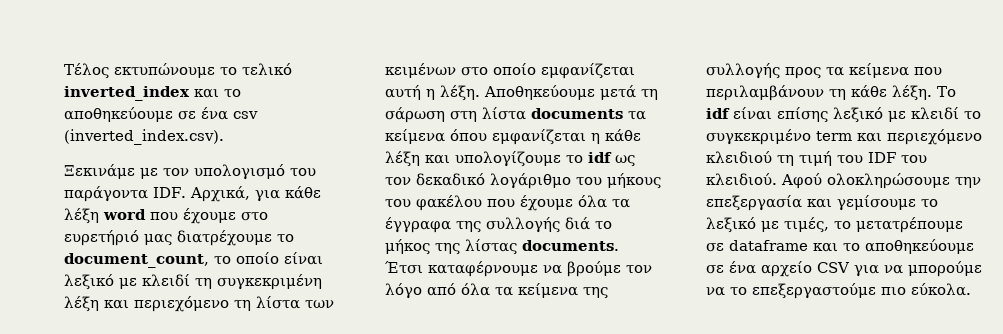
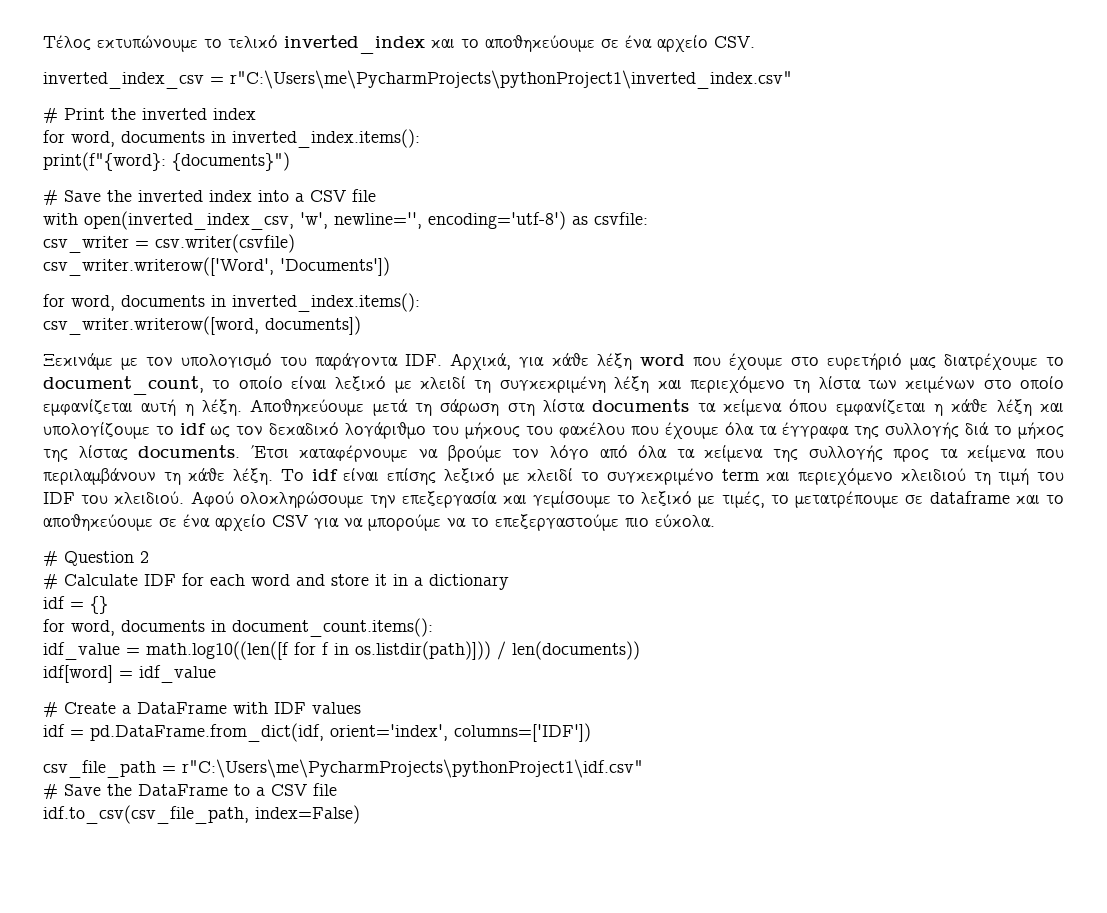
[233,111,258,119] [64,129,224,145] csv (inverted_index.csv). -> [657,35,755,52] [43,70,792,89] [43,107,256,124] [43,129,420,148] [43,152,290,171] [43,189,376,206] [43,211,648,230] [43,234,295,253] [43,257,390,276] [43,293,420,312] [43,316,361,335] αρχείο CSV. // inverted_index_csv = r"C:\Users\me\PycharmProjects\pythonProject1\inverted_index.csv" // # Print the inverted index // for word, documents in inverted_index.items(): // print(f"{word}: {documents}") // # Save the inverted index into a CSV file // with open(inverted_index_csv, 'w', newline='', encoding='utf-8') as csvfile: // csv_writer = csv.writer(csvfile) // csv_writer.writerow(['Word', 'Documents']) // for word, documents in inverted_index.items(): // csv_writer.writerow([word, documents])
(971, 289) none -> [43,550,149,567] [43,573,509,590] [43,596,108,614] [43,618,433,637] [43,641,640,660] [43,665,216,683] [43,701,361,718] [43,723,591,742] [43,759,643,778] [43,783,337,800] [43,805,360,824] // # Question 2 // # Calculate IDF for each word and store it in a dictionary // idf = {} // for word, documents in document_count.items(): // idf_value = math.log10((len([f for f in os.listdir(path)])) / len(documents)) // idf[word] = idf_value // # Create a DataFrame with IDF values // idf = pd.DataFrame.from_dict(idf, orient='index', columns=['IDF']) // csv_file_path = r"C:\Users\me\PycharmProjects\pythonProject1\idf.csv" // # Save the DataFrame to a CSV file // idf.to_csv(csv_file_path, index=False)

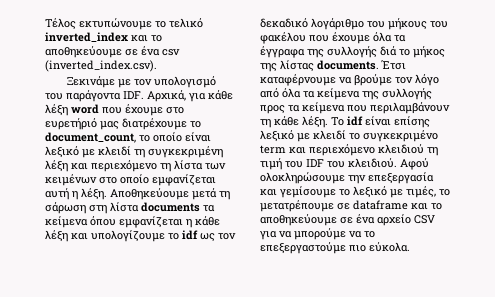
[657,35,755,52] [43,70,792,89] [43,107,256,124] [43,129,420,148] [43,152,290,171] [43,189,376,206] [43,211,648,230] [43,234,295,253] [43,257,390,276] [43,293,420,312] [43,316,361,335] αρχείο CSV. // inverted_index_csv = r"C:\Users\me\PycharmProjects\pythonProject1\inverted_index.csv" // # Print the inverted index // for word, documents in inverted_index.items(): // print(f"{word}: {documents}") // # Save the inverted index into a CSV file // with open(inverted_index_csv, 'w', newline='', encoding='utf-8') as csvfile: // csv_writer = csv.writer(csvfile) // csv_writer.writerow(['Word', 'Documents']) // for word, documents in inverted_index.items(): // csv_writer.writerow([word, documents]) -> [162,49,180,56] [45,60,157,72] csv (inverted_index.csv).
[43,550,149,567] [43,573,509,590] [43,596,108,614] [43,618,433,637] [43,641,640,660] [43,665,216,683] [43,701,361,718] [43,723,591,742] [43,759,643,778] [43,783,337,800] [43,805,360,824] // # Question 2 // # Calculate IDF for each word and store it in a dictionary // idf = {} // for word, documents in document_count.items(): // idf_value = math.log10((len([f for f in os.listdir(path)])) / len(documents)) // idf[word] = idf_value // # Create a DataFrame with IDF values // idf = pd.DataFrame.from_dict(idf, orient='index', columns=['IDF']) // csv_file_path = r"C:\Users\me\PycharmProjects\pythonProject1\idf.csv" // # Save the DataFrame to a CSV file // idf.to_csv(csv_file_path, index=False) -> (410, 247) none

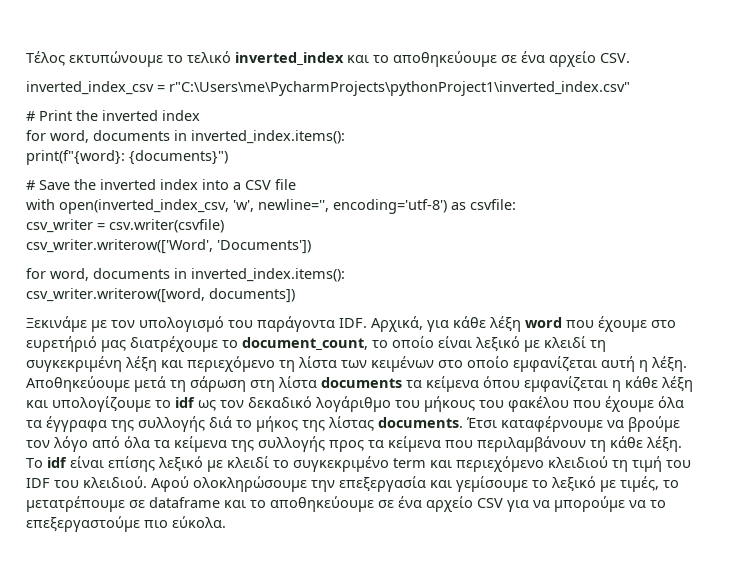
[162,49,180,56] [45,60,157,72] csv (inverted_index.csv). -> [549,51,630,67] [26,81,630,96] [26,110,200,121] [26,130,345,144] [26,150,228,165] [26,179,296,190] [26,199,516,214] [26,219,224,233] [26,239,311,254] [26,268,345,282] [26,288,295,303] αρχείο CSV. // inverted_index_csv = r"C:\Users\me\PycharmProjects\pythonProject1\inverted_index.csv" // # Print the inverted index // for word, documents in inverted_index.items(): // print(f"{word}: {documents}") // # Save the inverted index into a CSV file // with open(inverted_index_csv, 'w', newline='', encoding='utf-8') as csvfile: // csv_writer = csv.writer(csvfile) // csv_writer.writerow(['Word', 'Documents']) // for word, documents in inverted_index.items(): // csv_writer.writerow([word, documents])

